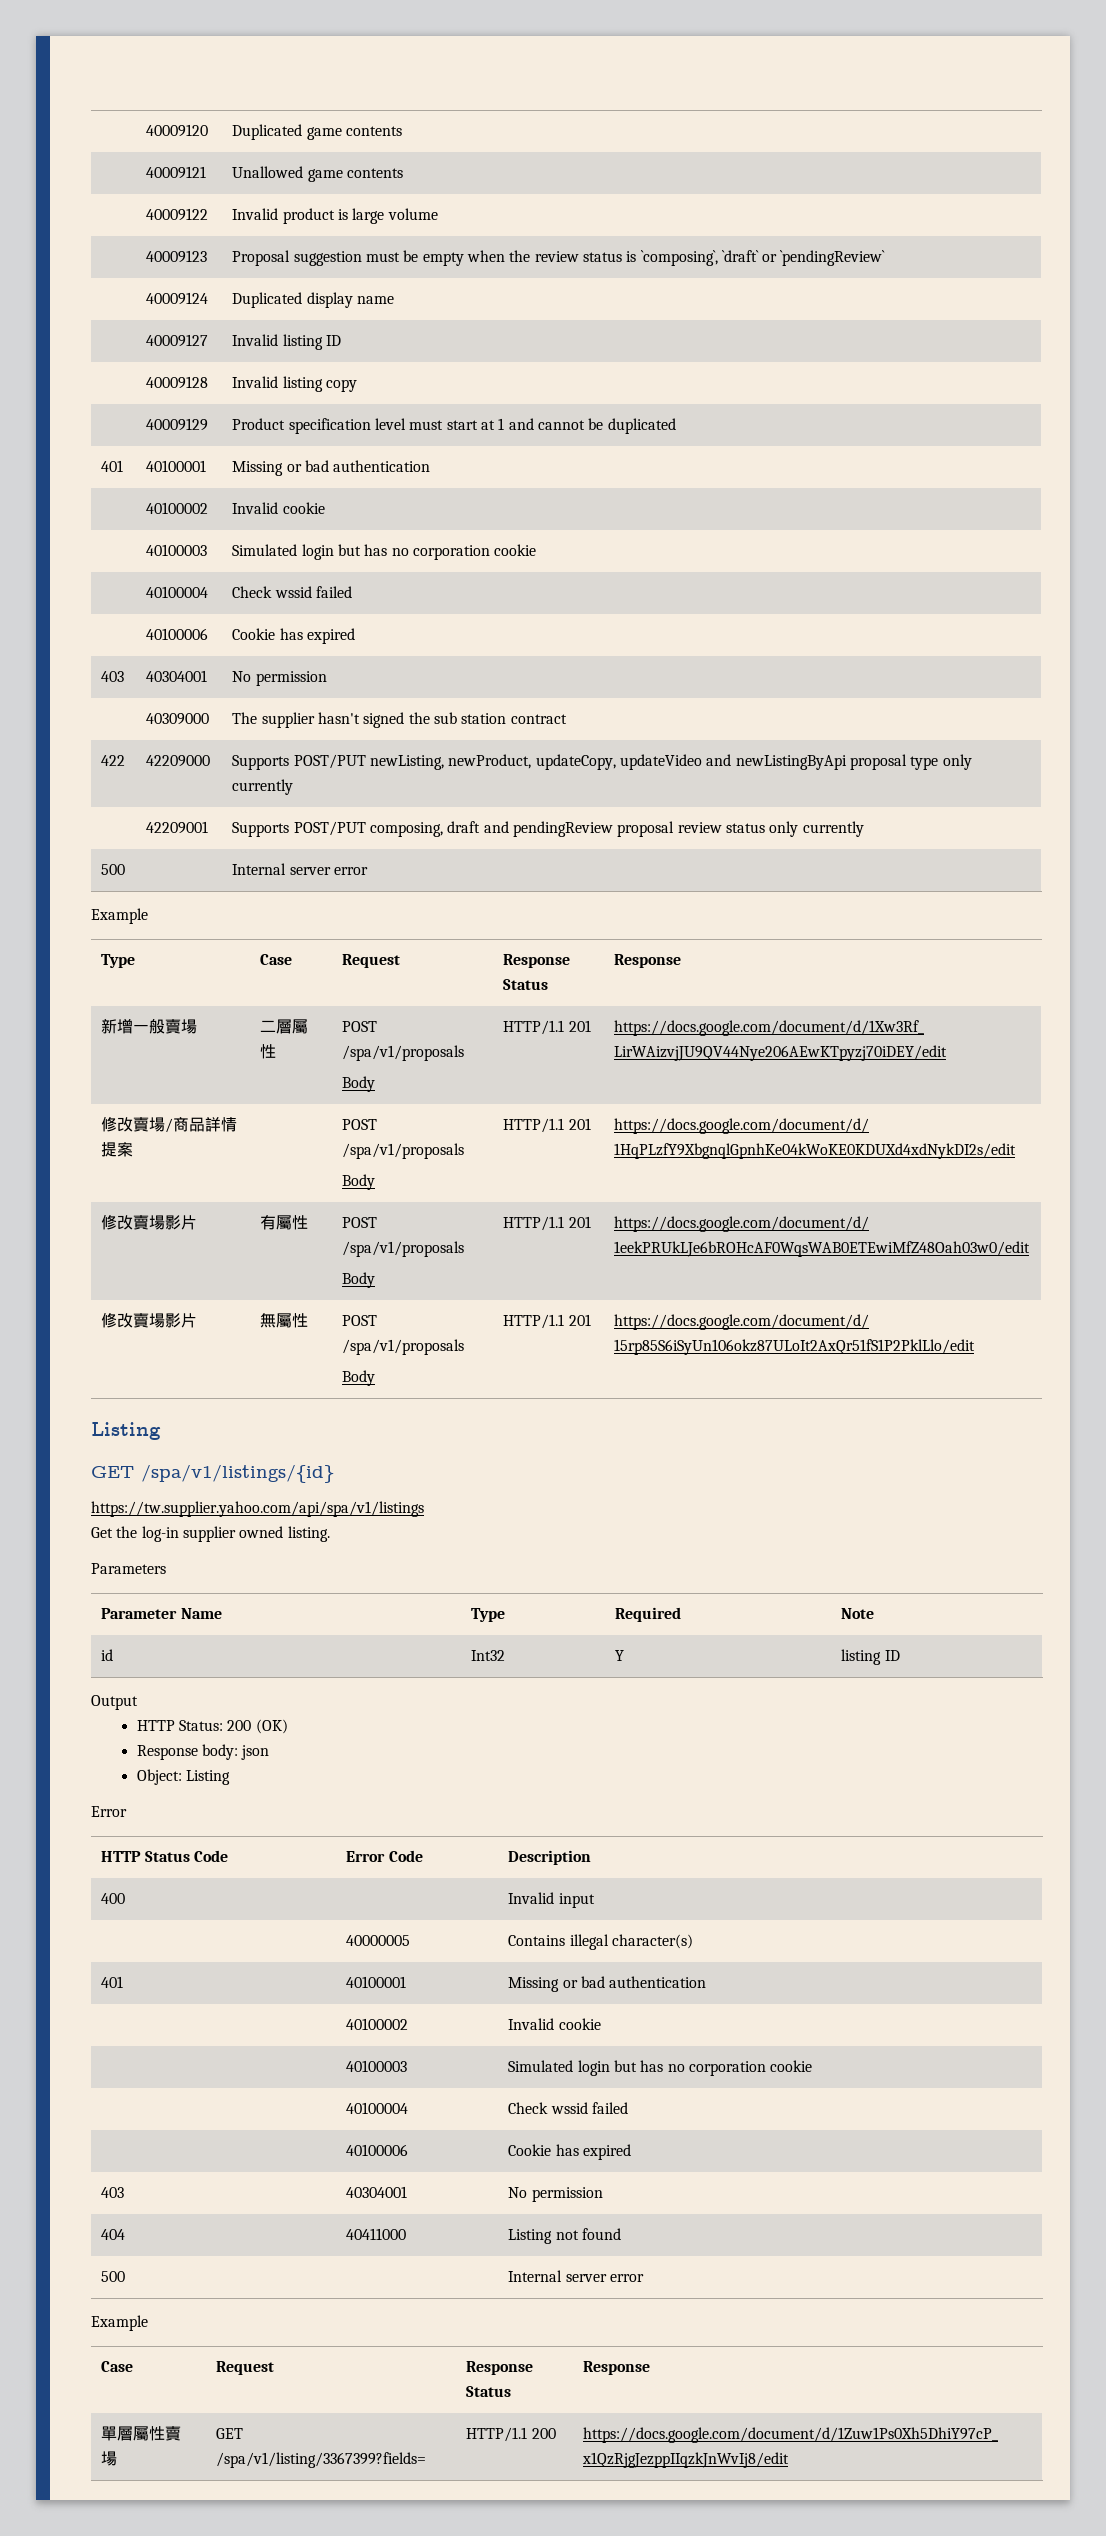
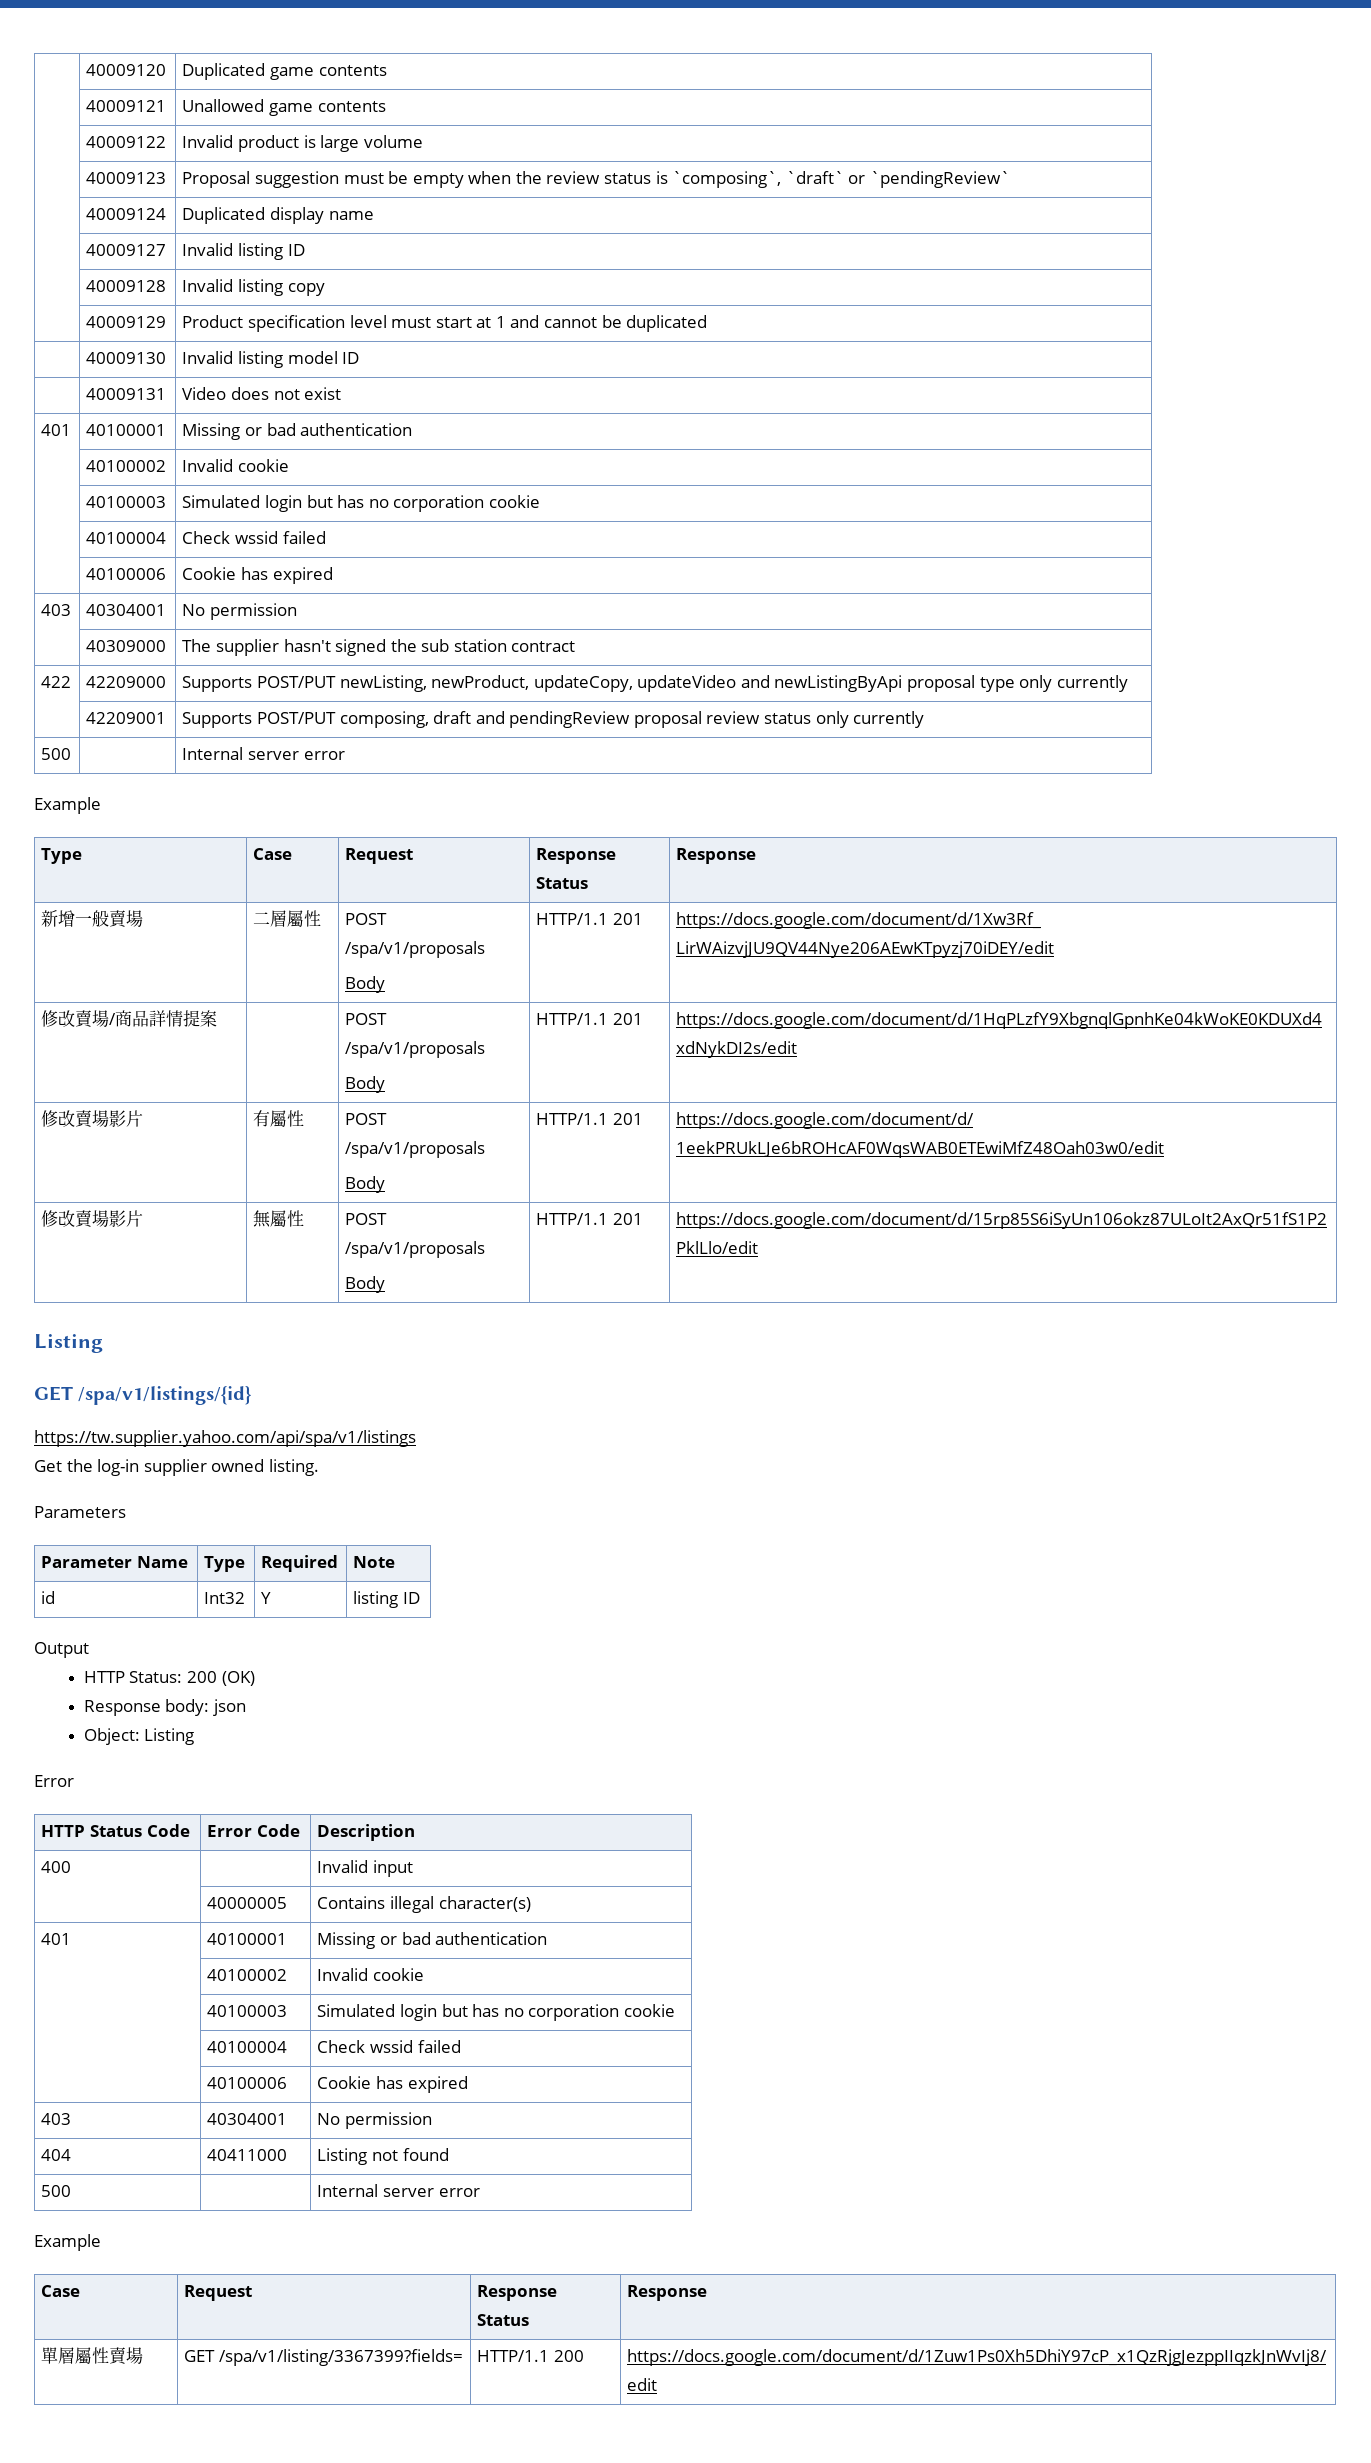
(676, 426) none -> [86,352,167,364] [182,351,360,368] [86,388,167,400] [182,387,342,400] // | 40009130 | Invalid listing model ID // | 40009131 | Video does not exist

